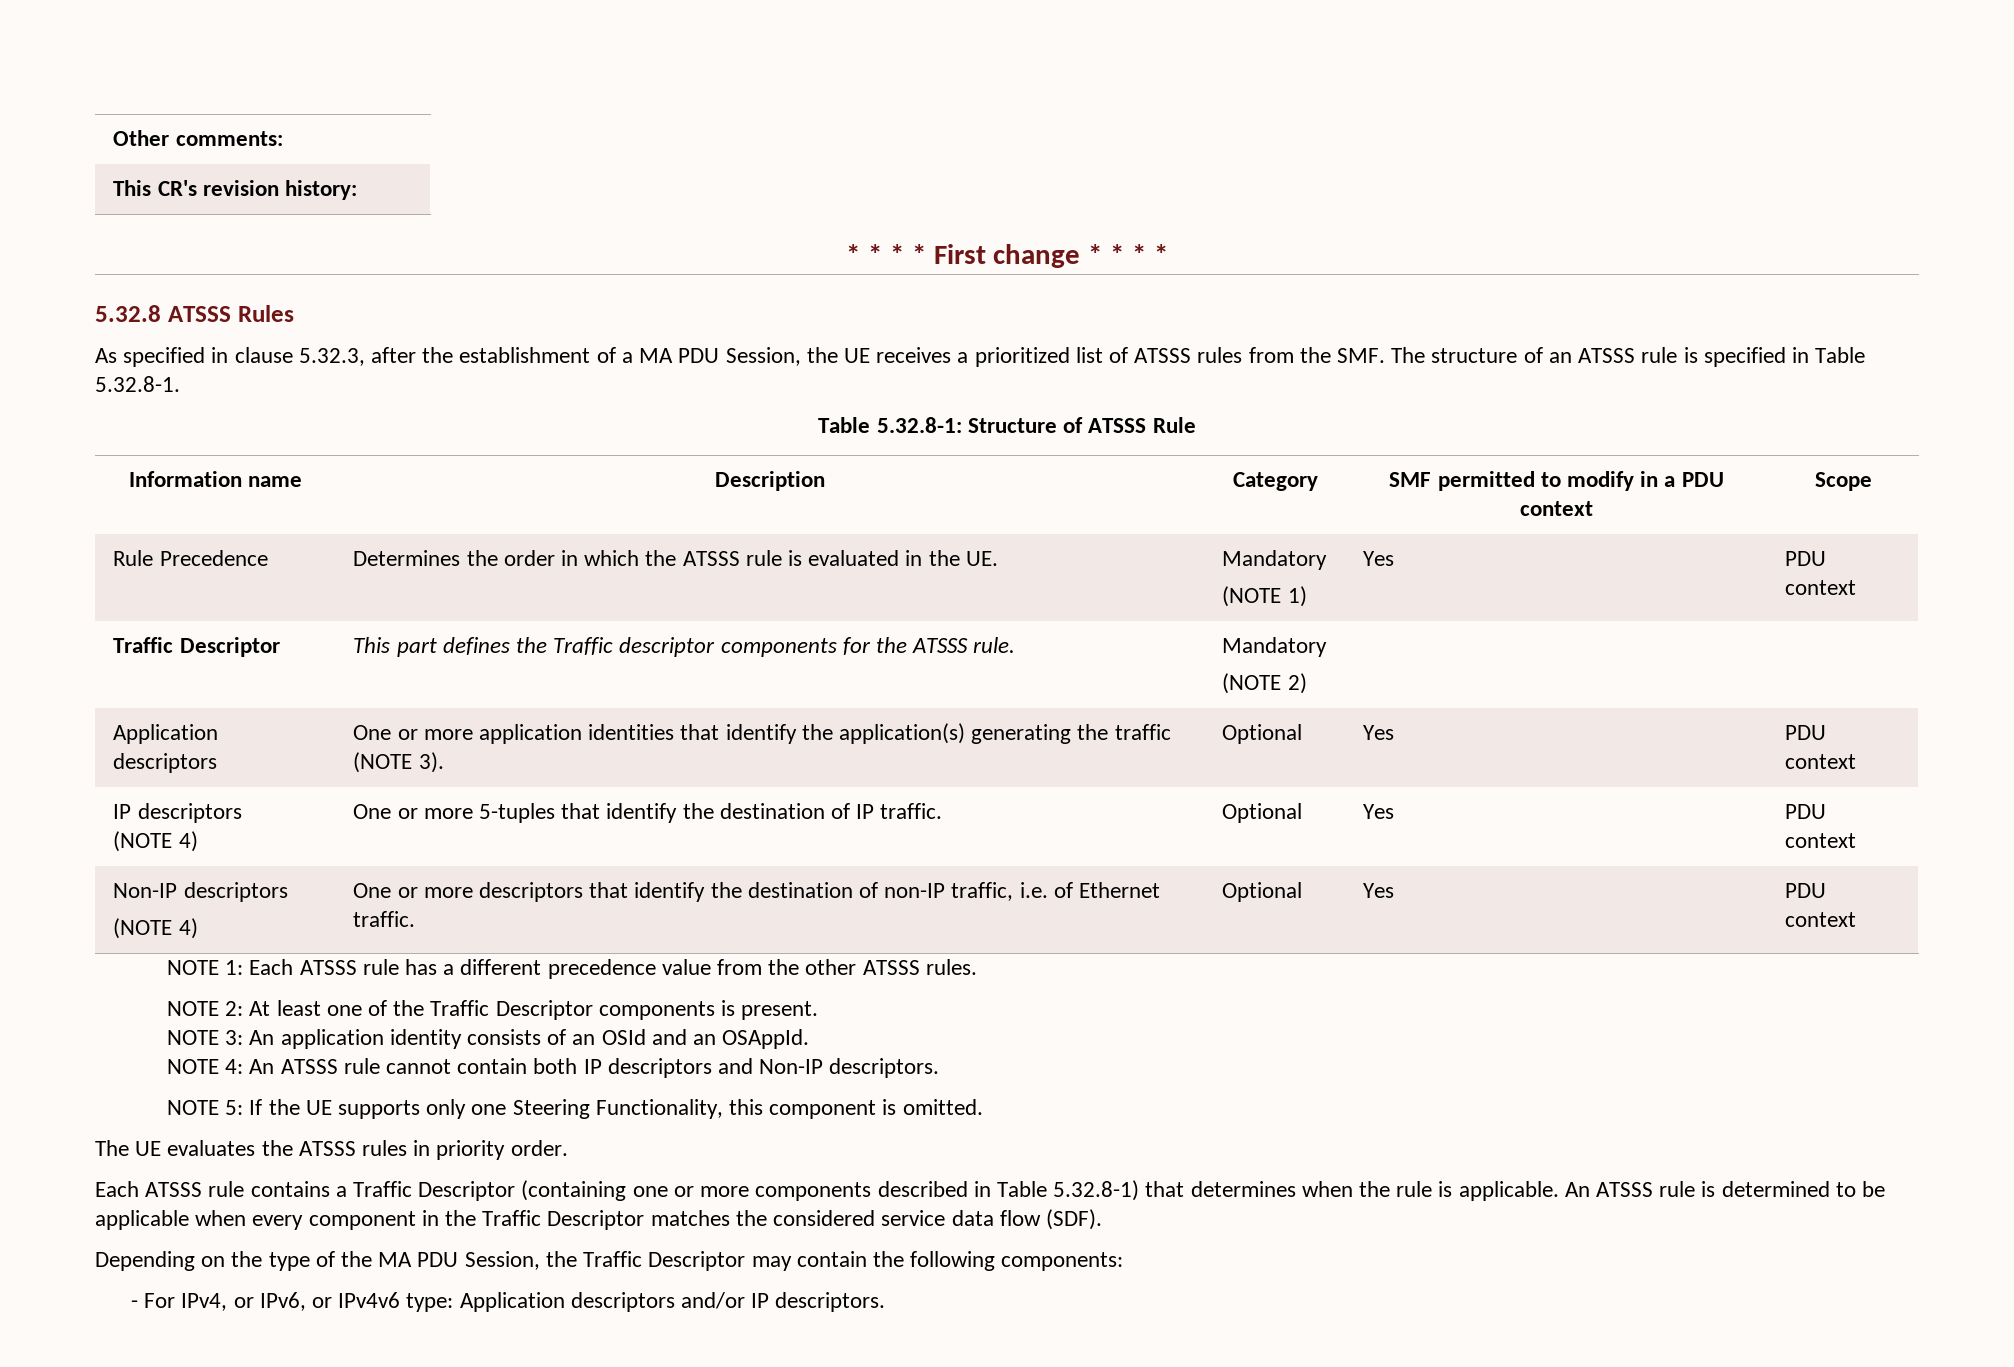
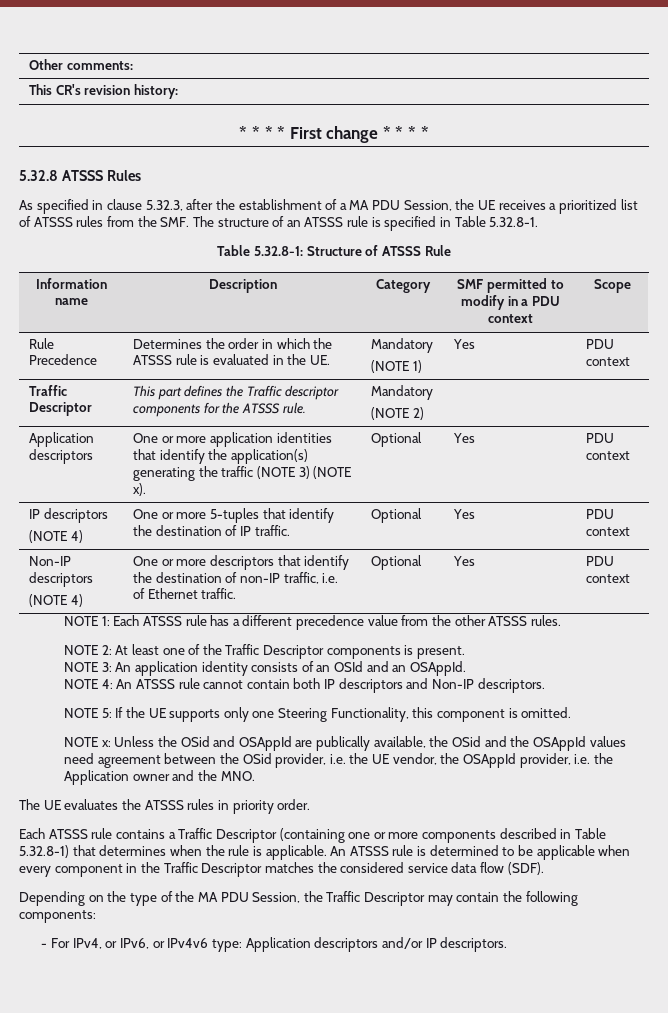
[418,752,444,773] 3). -> [298,466,352,479] [132,483,146,496] 3) (NOTE x).
(983, 1107) none -> [63,736,626,751] [63,753,613,768] [63,770,255,785] // NOTE x: Unless the OSid and OSAppId are publically available, the OSid and the OSAppId values need agreement between the OSid provider, i.e. the UE vendor, the OSAppId provider, i.e. the Application owner and the MNO.

